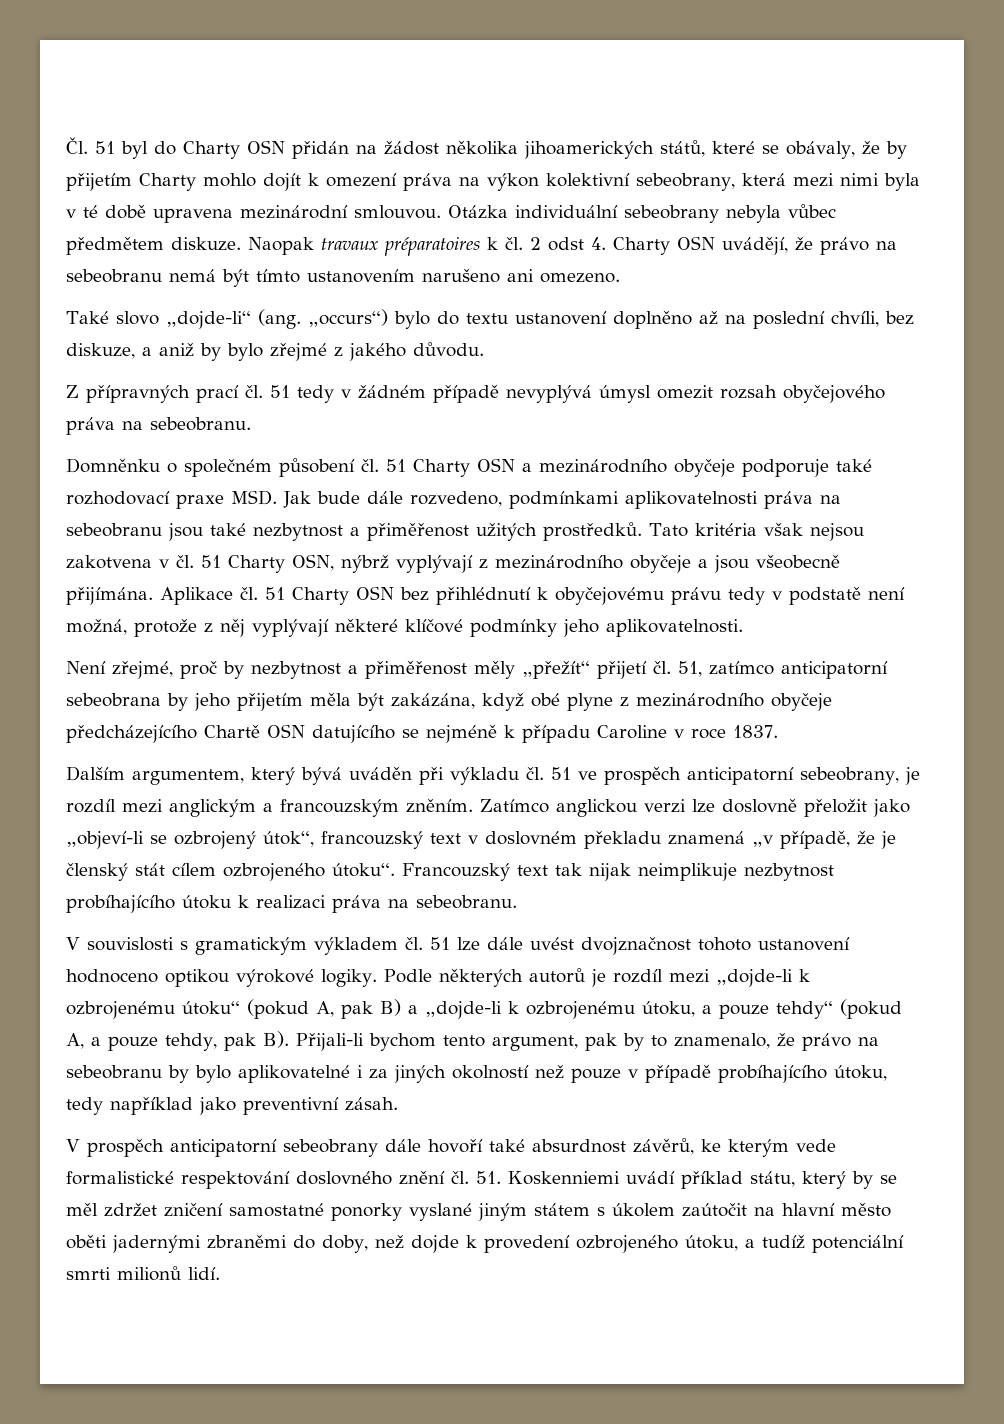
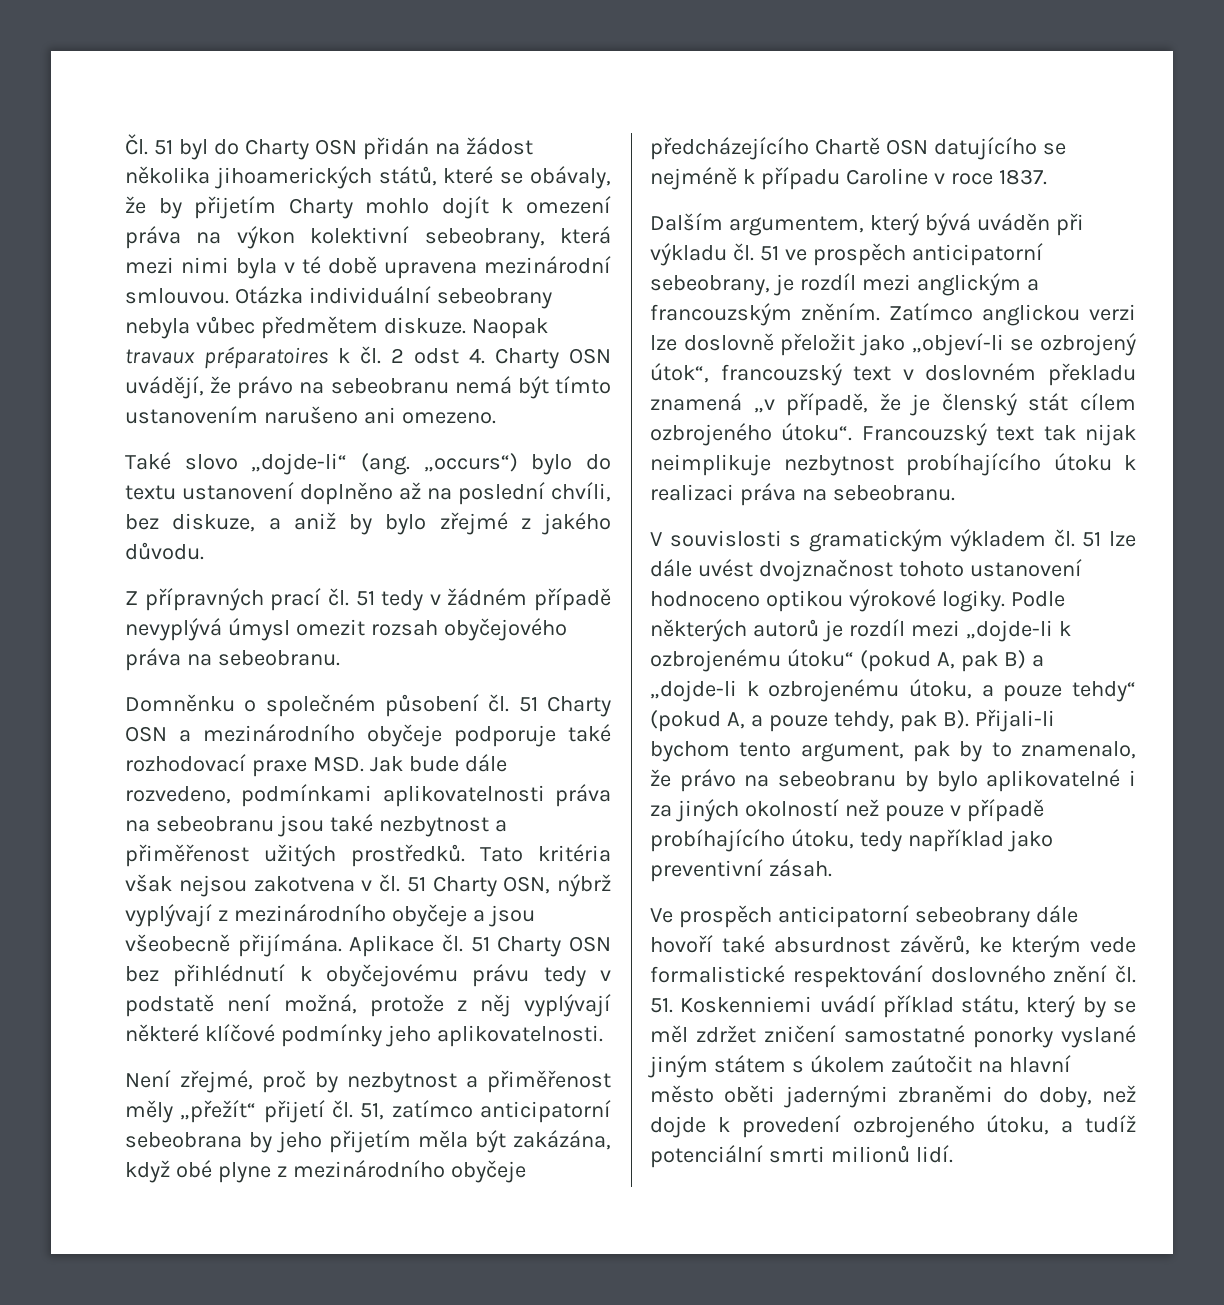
[66,1139,80,1152] V -> [650,908,673,923] Ve

